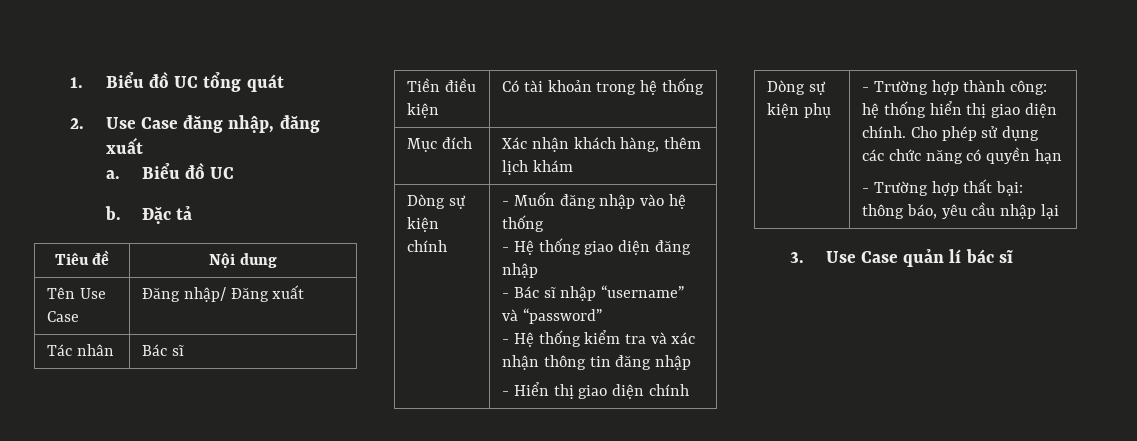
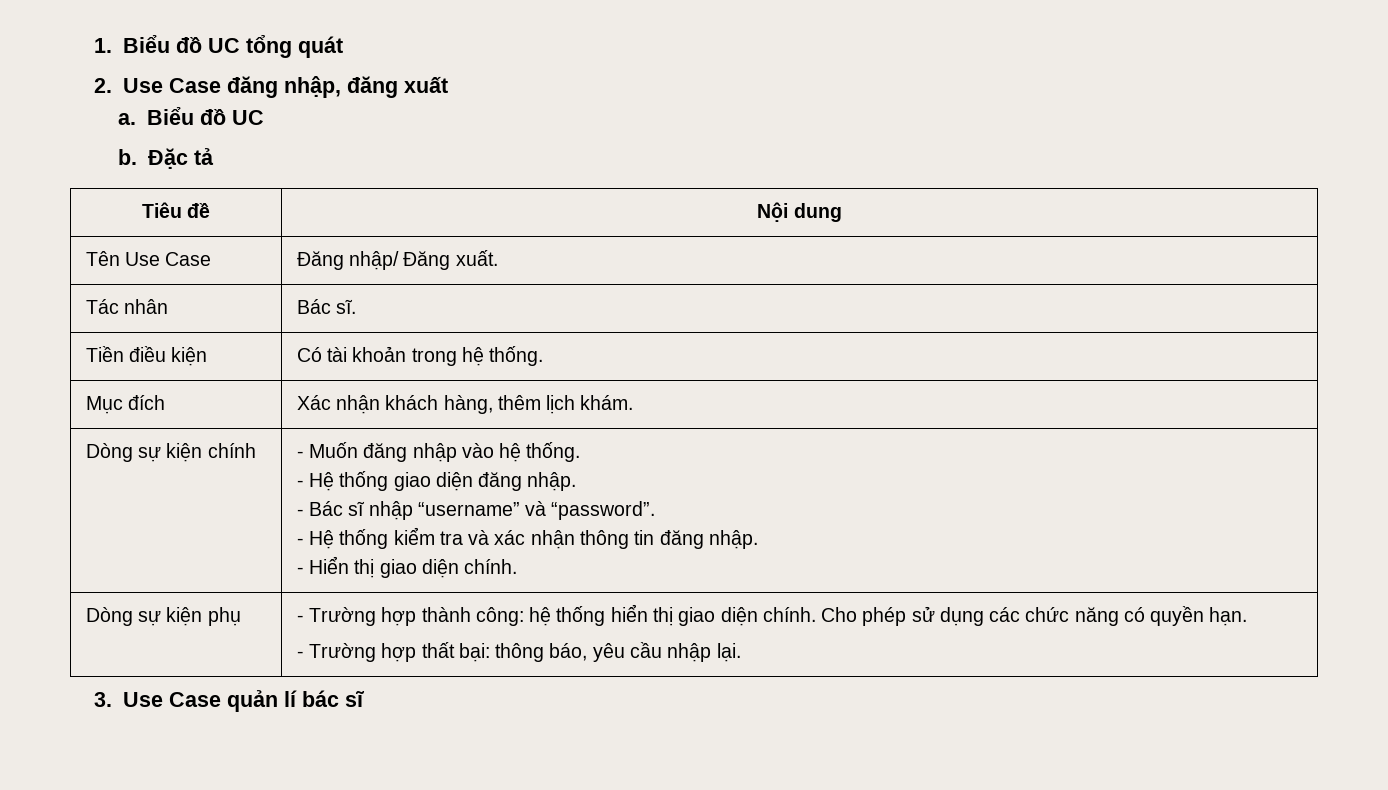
[272,285,305,299] xuất -> [455,250,498,266] xuất.
[171,345,184,356] sĩ -> [336,299,357,314] sĩ.
[661,78,704,95] thống -> [489,346,544,366] thống.
[532,160,573,172] khám -> [580,395,634,410] khám.
[502,215,545,232] thống -> [526,442,581,462] thống.
[502,263,539,278] nhập -> [527,472,577,491] nhập.
[522,308,602,324] “password” -> [551,501,656,520] “password”.
[654,355,691,370] nhập -> [708,530,758,549] nhập.
[648,384,689,396] chính -> [464,559,518,574] chính.
[1034,149,1062,164] hạn -> [1209,607,1248,626] hạn.
[1040,204,1059,219] lại -> [716,643,741,662] lại.

